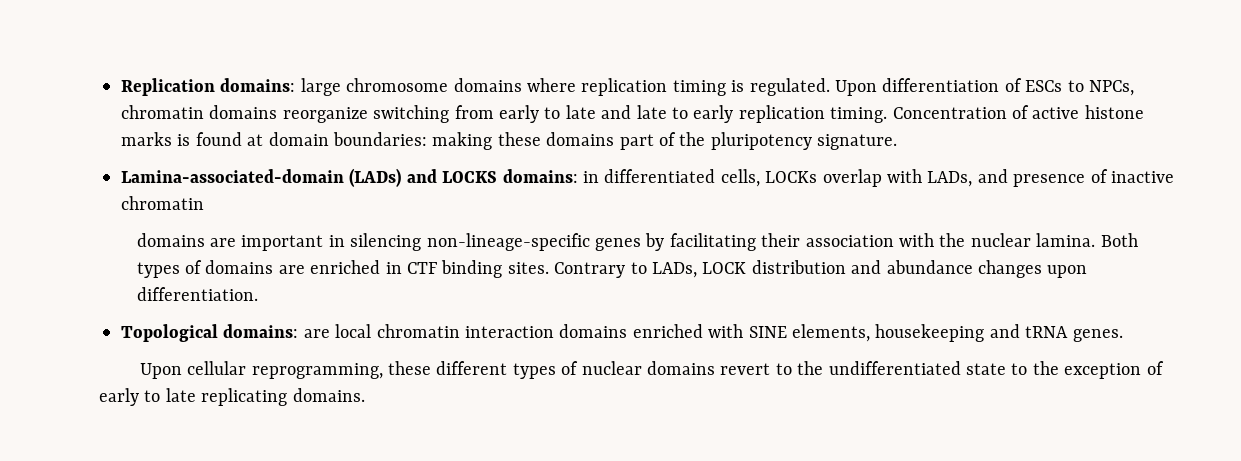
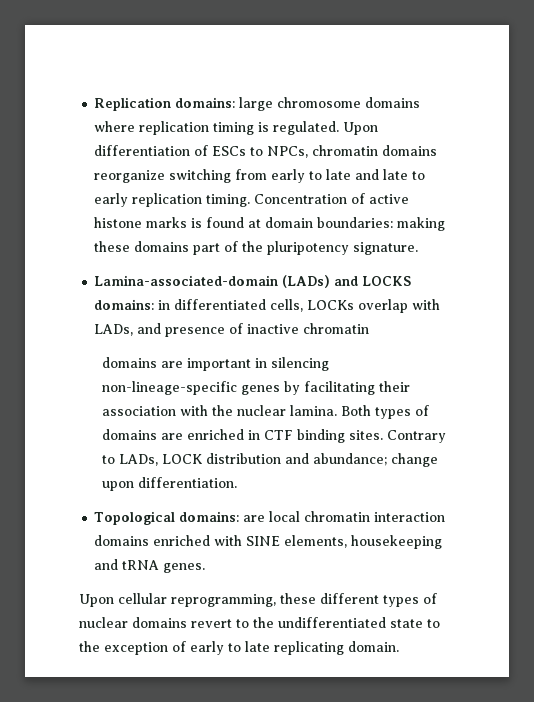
[886,260,1043,278] abundance changes -> [312,453,438,467] abundance; change
[292,388,365,402] domains. -> [348,641,399,652] domain.

